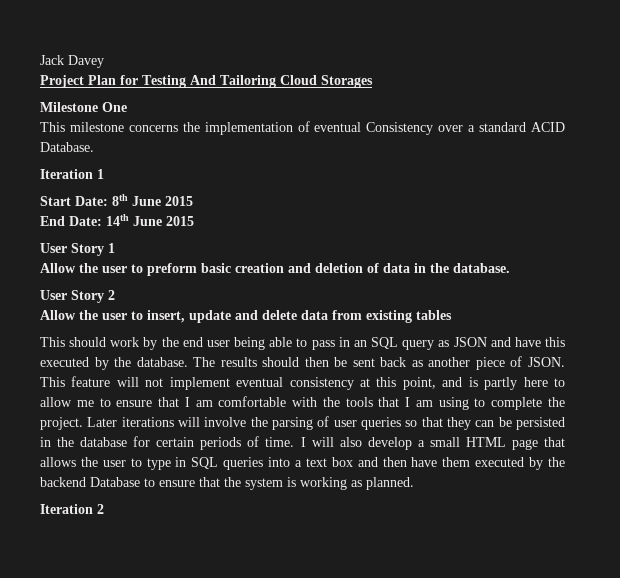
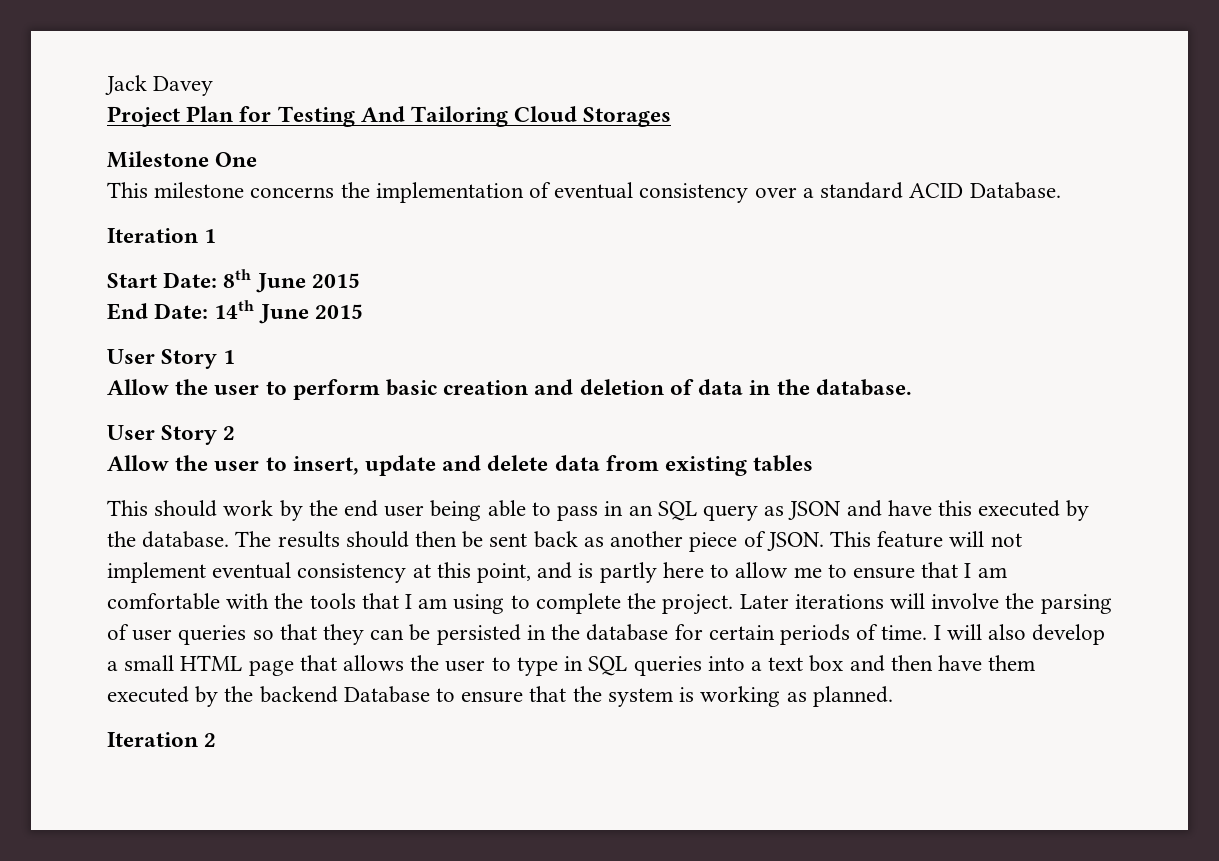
[366,122,434,135] Consistency -> [639,183,749,203] consistency
[147,263,197,276] preform -> [292,379,380,400] perform

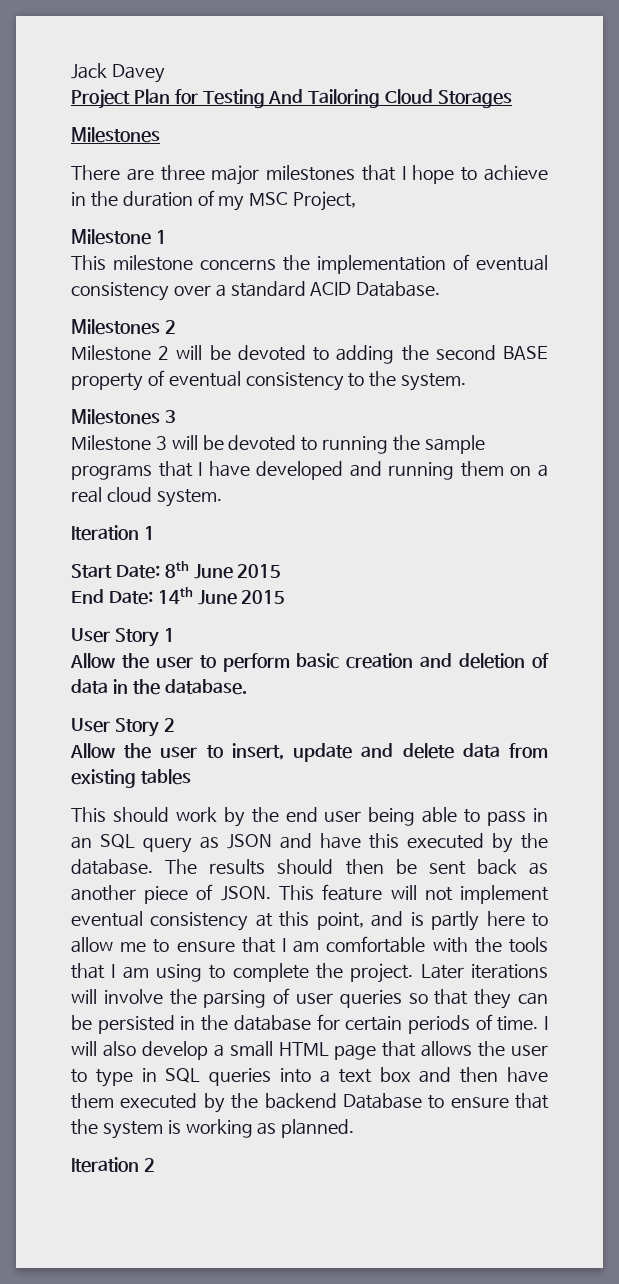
[107,151,258,168] // Milestone One -> [71,127,160,143] [71,165,548,185] [71,190,357,211] [71,229,167,245] // Milestones // There are three major milestones that I hope to achieve in the duration of my MSC Project, // Milestone 1
(1061, 190) none -> [71,319,176,335] [71,345,548,364] [71,370,467,391] [71,409,176,425] [71,435,485,454] [71,461,548,480] [71,487,222,507] // Milestones 2 // Milestone 2 will be devoted to adding the second BASE property of eventual consistency to the system. // Milestones 3 // Milestone 3 will be devoted to running the sample programs that I have developed and running them on a real cloud system.

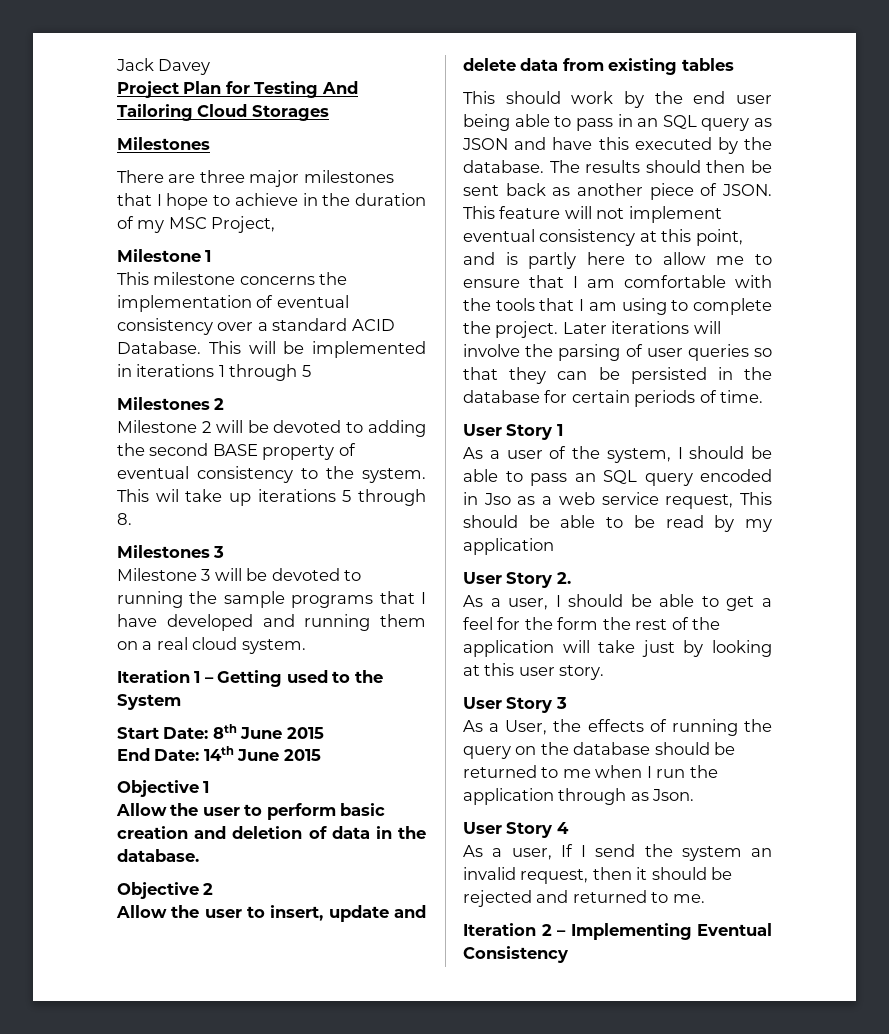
(441, 289) none -> [208,341,426,358] [117,364,311,381] This will be implemented in iterations 1 through 5
(467, 382) none -> [117,489,426,506] [117,513,132,525] This wil take up iterations 5 through 8.
(155, 533) none -> [204,670,383,687] [117,694,181,710] – Getting used to the System
[71,628,159,647] User Story -> [117,780,199,797] Objective
[71,718,159,737] User Story -> [117,882,199,899] Objective
[544,1016,549,1030] [71,1041,548,1060] [71,1067,548,1087] [71,1093,549,1113] [71,1119,355,1139] [71,1157,155,1173] I will also develop a small HTML page that allows the user to type in SQL queries into a text box and then have them executed by the backend Database to ensure that the system is working as planned. // Iteration 2 -> [463,424,563,440] [463,446,772,463] [463,469,772,486] [463,492,772,509] [463,515,772,532] [463,538,554,555] [463,572,571,588] [463,594,772,611] [463,617,721,630] [463,640,772,657] [463,663,605,680] [463,697,567,713] [463,719,772,736] [463,742,736,759] [463,765,718,778] [463,788,695,805] [463,822,569,838] [463,844,772,861] [463,867,733,884] [463,890,705,907] [463,923,772,940] [463,946,568,963] // User Story 1 // As a user of the system, I should be able to pass an SQL query encoded in Jso as a web service request, This should be able to be read by my application // User Story 2. // As a user, I should be able to get a feel for the form the rest of the application will take just by looking at this user story. // User Story 3 // As a User, the effects of running the query on the database should be returned to me when I run the application through as Json. // User Story 4 // As a user, If I send the system an invalid request, then it should be rejected and returned to me. // Iteration 2 – Implementing Eventual Consistency

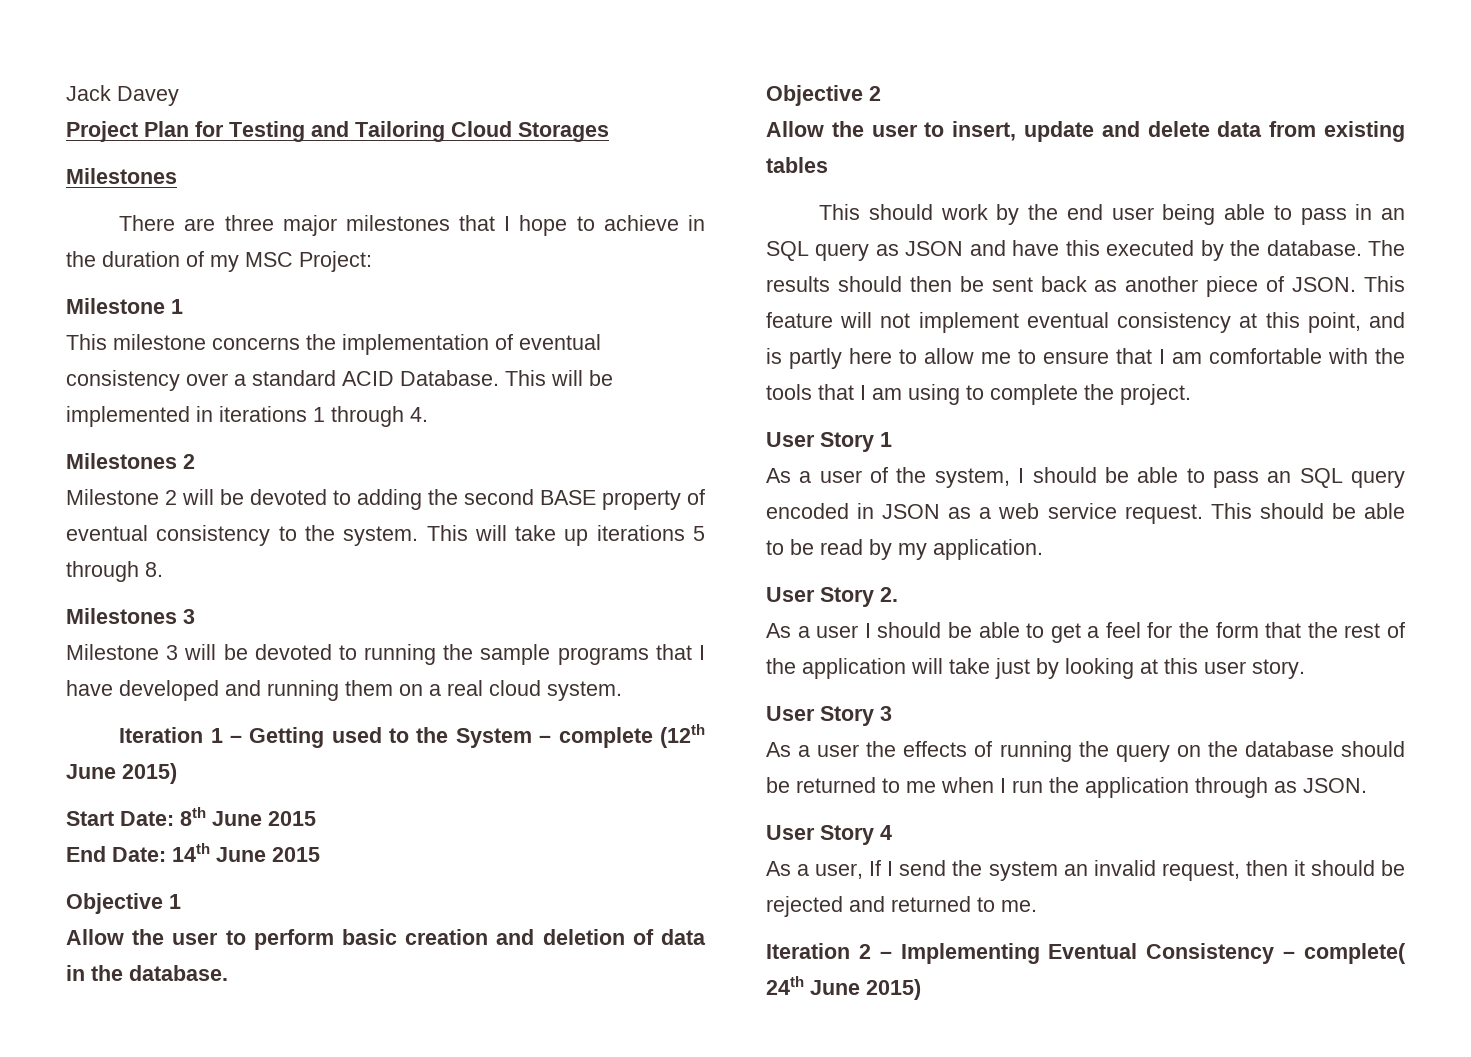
[321,81,358,94] And -> [311,121,349,137] and
[211,216,276,233] Project, -> [299,251,372,272] Project:
[301,365,311,377] 5 -> [410,407,428,422] 4.
[155,489,179,502] wil -> [474,525,507,541] will
(181, 702) none -> [539,724,705,748] [66,763,177,784] – complete (12th June 2015)
[562,321,721,334] [463,344,772,361] [463,367,772,384] [463,390,764,407] Later iterations will involve the parsing of user queries so that they can be persisted in the database for certain periods of time. -> (1191, 394) none
[483,493,511,505] Jso -> [882,504,941,519] JSON
[665,494,734,509] request, -> [1124,504,1203,524] request.
[463,538,554,555] application -> [933,539,1043,560] application.
[508,598,549,610] user, -> [816,625,859,638] user
(599, 623) none -> [1265,622,1302,638] that
[505,720,548,735] User, -> [817,744,860,757] user
[652,789,695,801] Json. -> [1303,778,1367,793] JSON.
(568, 954) none -> [1283,943,1406,964] [766,976,921,1000] – complete( 24th June 2015)

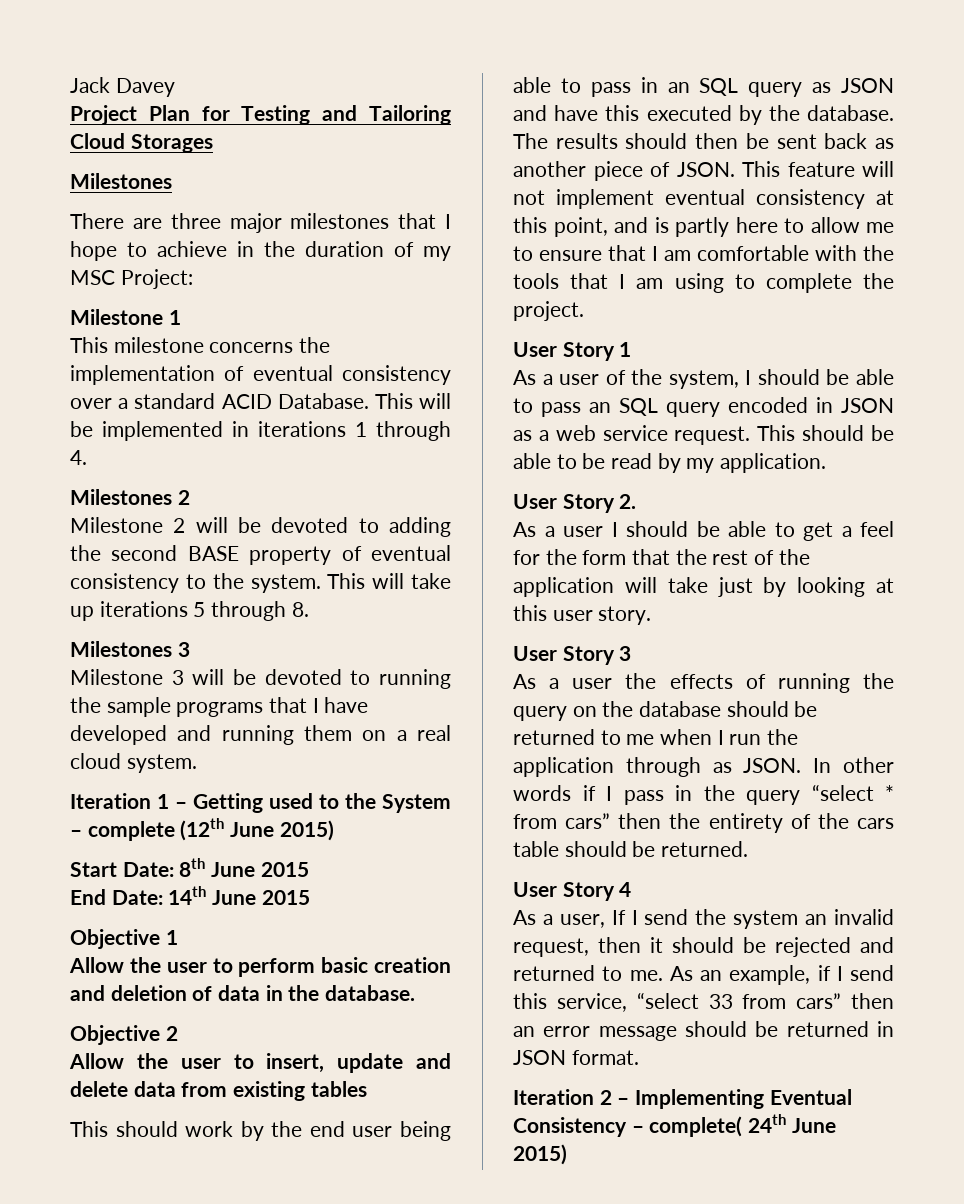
(1367, 785) none -> [813,757,894,773] [513,784,894,805] [513,813,894,833] [513,841,749,857] In other words if I pass in the query “select * from cars” then the entirety of the cars table should be returned.
(1037, 906) none -> [669,965,894,985] [513,992,894,1012] [513,1021,894,1041] [513,1050,639,1065] As an example, if I send this service, “select 33 from cars” then an error message should be returned in JSON format.

